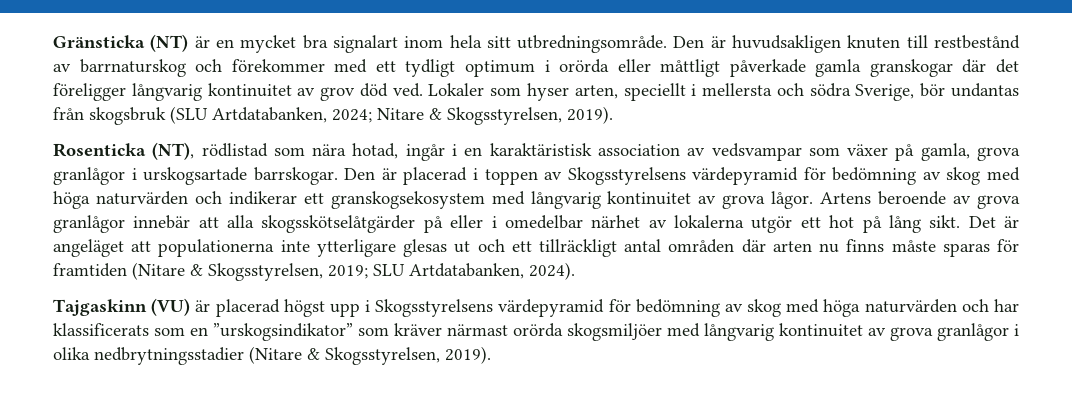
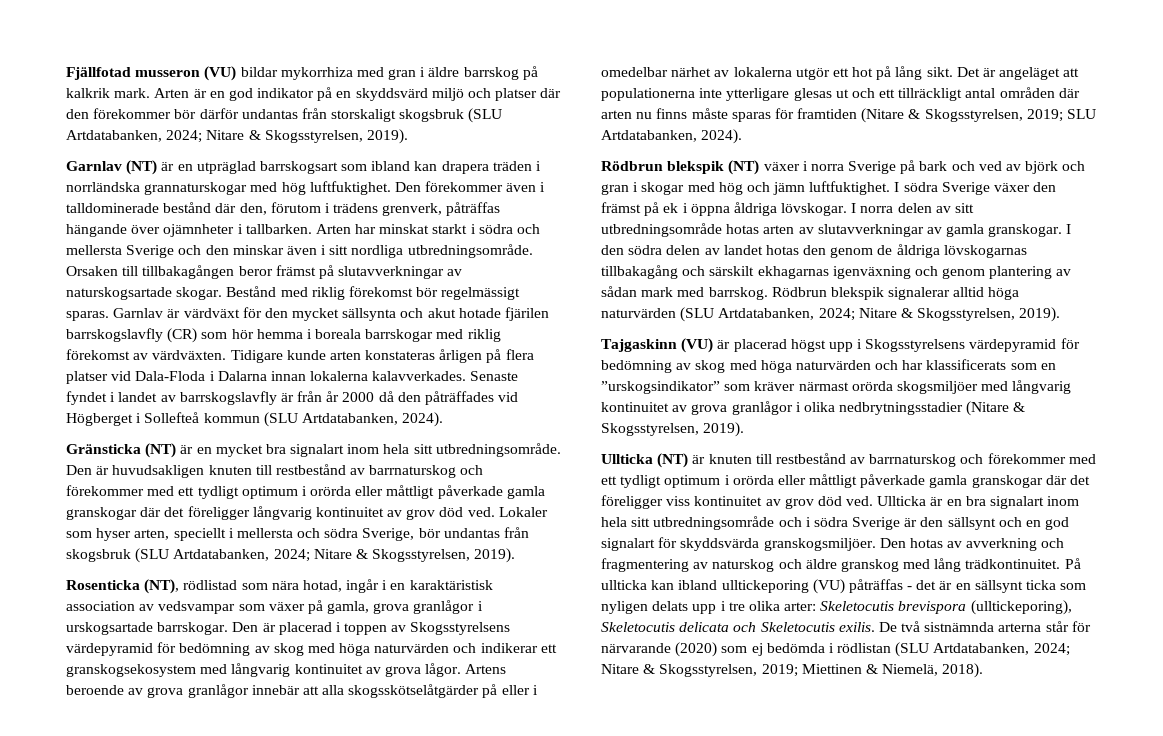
(53, 41) none -> [66,66,538,81] [66,87,562,101] [66,108,503,123] [66,129,408,144] [66,160,542,175] [66,181,546,195] [66,202,501,216] [66,224,541,237] [66,244,533,258] [66,265,463,279] [66,286,521,300] [66,307,550,321] [66,328,501,343] [66,349,534,363] [66,371,519,384] [66,391,519,405] [66,412,444,427] Fjällfotad musseron (VU) bildar mykorrhiza med gran i äldre barrskog på kalkrik mark. Arten är en god indikator på en skyddsvärd miljö och platser där den förekommer bör därför undantas från storskaligt skogsbruk (SLU Artdatabanken, 2024; Nitare & Skogsstyrelsen, 2019). // Garnlav (NT) är en utpräglad barrskogsart som ibland kan drapera träden i norrländska grannaturskogar med hög luftfuktighet. Den förekommer även i talldominerade bestånd där den, förutom i trädens grenverk, påträffas hängande över ojämnheter i tallbarken. Arten har minskat starkt i södra och mellersta Sverige och den minskar även i sitt nordliga utbredningsområde. Orsaken till tillbakagången beror främst på slutavverkningar av naturskogsartade skogar. Bestånd med riklig förekomst bör regelmässigt sparas. Garnlav är värdväxt för den mycket sällsynta och akut hotade fjärilen barrskogslavfly (CR) som hör hemma i boreala barrskogar med riklig förekomst av värdväxten. Tidigare kunde arten konstateras årligen på flera platser vid Dala-Floda i Dalarna innan lokalerna kalavverkades. Senaste fyndet i landet av barrskogslavfly är från år 2000 då den påträffades vid Högberget i Sollefteå kommun (SLU Artdatabanken, 2024). //
(575, 271) none -> [601,160,1086,175] [601,181,1057,195] [601,202,975,216] [601,223,1072,237] [601,244,1027,258] [601,265,1072,279] [601,286,1020,300] [601,307,1061,322] // Rödbrun blekspik (NT) växer i norra Sverige på bark och ved av björk och gran i skogar med hög och jämn luftfuktighet. I södra Sverige växer den främst på ek i öppna åldriga lövskogar. I norra delen av sitt utbredningsområde hotas arten av slutavverkningar av gamla granskogar. I den södra delen av landet hotas den genom de åldriga lövskogarnas tillbakagång och särskilt ekhagarnas igenväxning och genom plantering av sådan mark med barrskog. Rödbrun blekspik signalerar alltid höga naturvärden (SLU Artdatabanken, 2024; Nitare & Skogsstyrelsen, 2019).
(491, 355) none -> [601,453,1096,468] [601,474,1091,488] [601,495,1080,509] [601,516,1070,530] [601,537,1065,551] [601,558,1081,572] [601,579,1087,594] [601,600,1072,615] [601,621,1091,632] [601,642,1070,657] [601,663,984,678] // Ullticka (NT) är knuten till restbestånd av barrnaturskog och förekommer med ett tydligt optimum i orörda eller måttligt påverkade gamla granskogar där det föreligger viss kontinuitet av grov död ved. Ullticka är en bra signalart inom hela sitt utbredningsområde och i södra Sverige är den sällsynt och en god signalart för skyddsvärda granskogsmiljöer. Den hotas av avverkning och fragmentering av naturskog och äldre granskog med lång trädkontinuitet. På ullticka kan ibland ulltickeporing (VU) påträffas - det är en sällsynt ticka som nyligen delats upp i tre olika arter: Skeletocutis brevispora (ulltickeporing), Skeletocutis delicata och Skeletocutis exilis. De två sistnämnda arterna står för närvarande (2020) som ej bedömda i rödlistan (SLU Artdatabanken, 2024; Nitare & Skogsstyrelsen, 2019; Miettinen & Niemelä, 2018).

